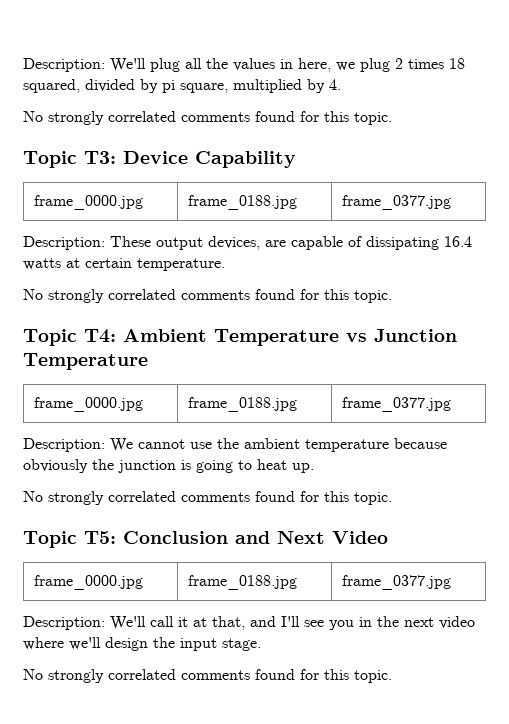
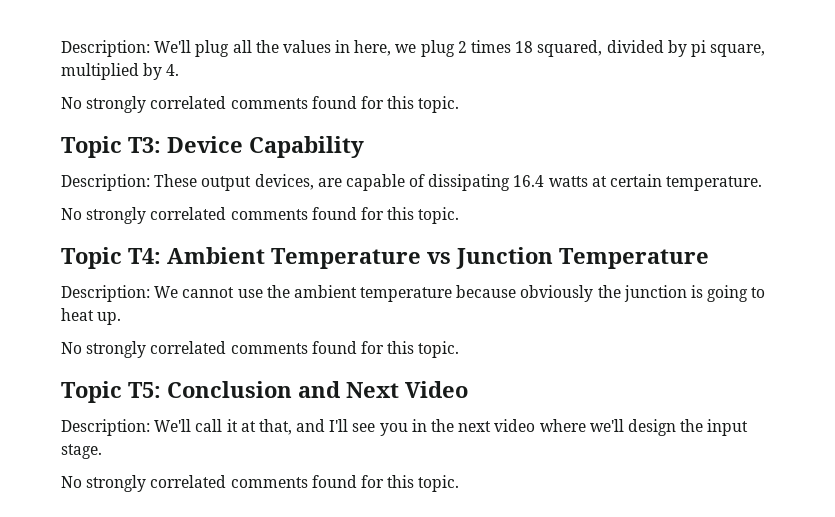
[34,195,144,210] [188,195,298,210] [342,195,452,210] // frame_0000.jpg | frame_0188.jpg | frame_0377.jpg -> (364, 147) none
[34,397,144,412] [188,397,298,412] [342,397,452,412] // frame_0000.jpg | frame_0188.jpg | frame_0377.jpg -> (709, 258) none
[34,575,144,590] [188,575,298,590] [342,575,452,590] // frame_0000.jpg | frame_0188.jpg | frame_0377.jpg -> (468, 389) none

